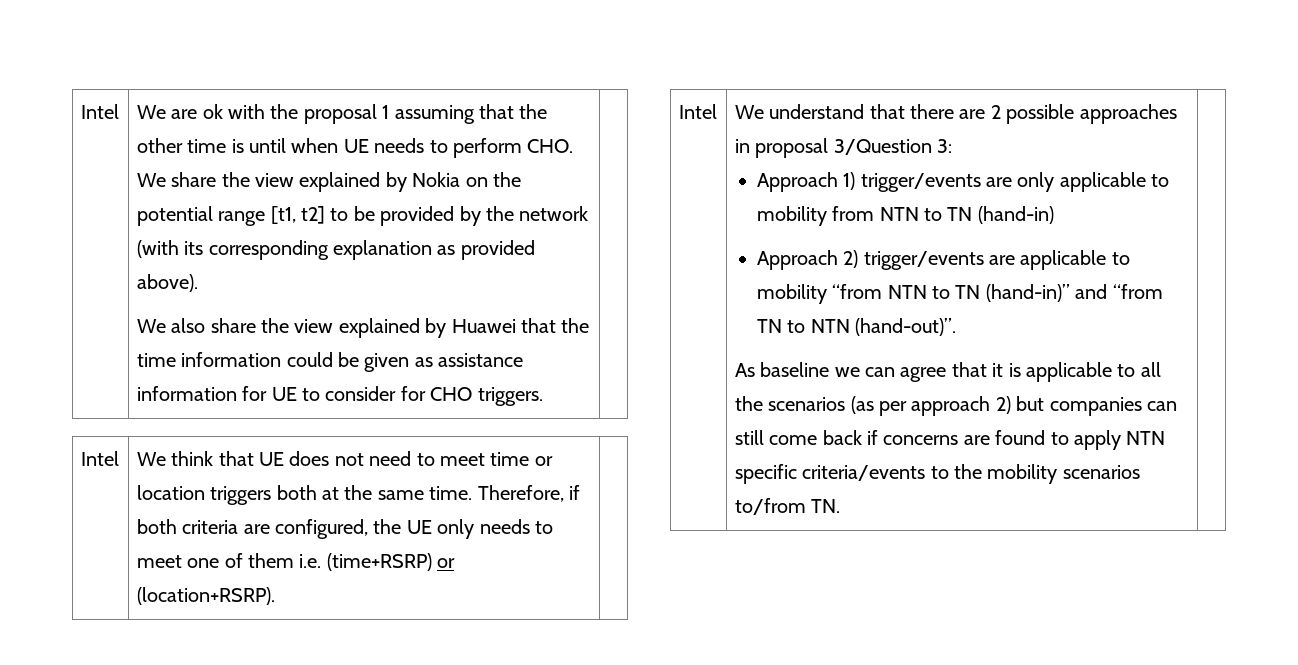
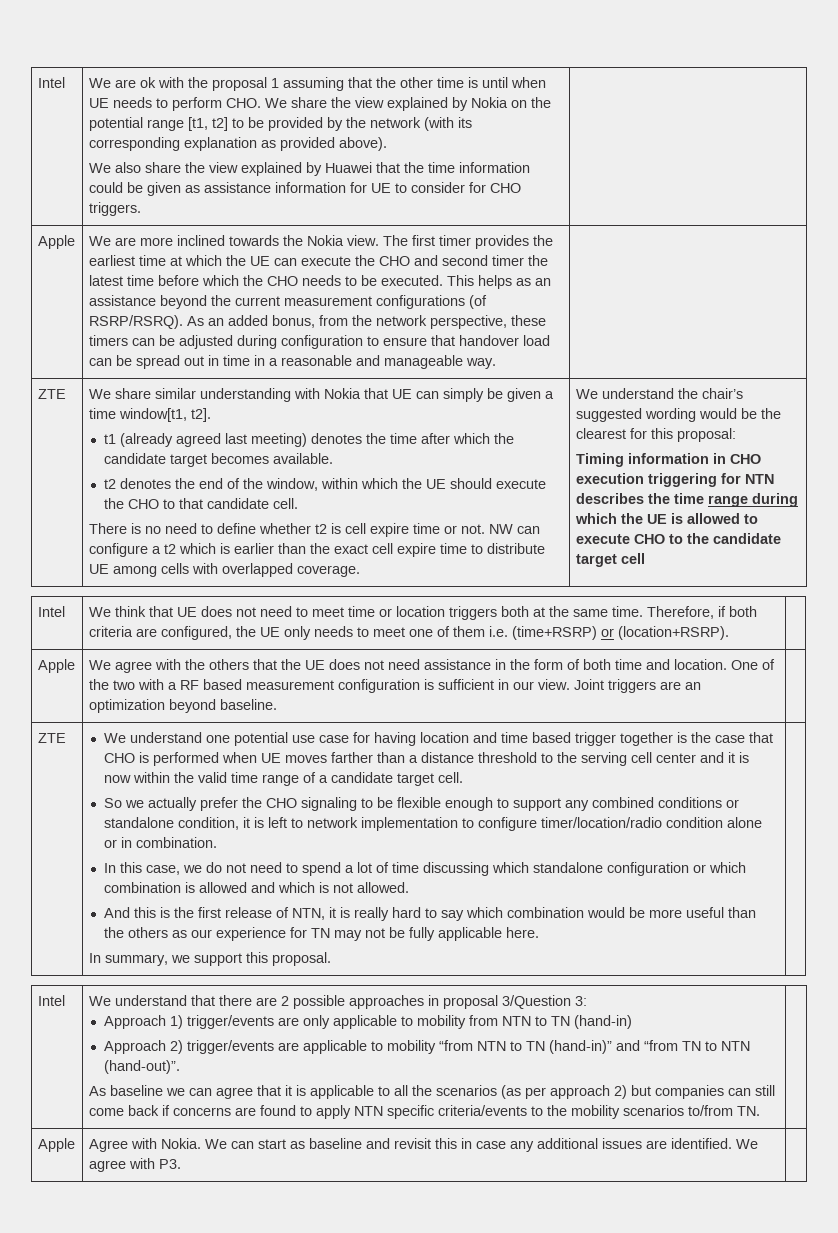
(543, 396) none -> [37,235,75,249] [88,235,553,249] [88,255,548,266] [88,275,551,289] [88,295,487,309] [88,315,546,329] [88,335,550,349] [88,355,496,369] [37,389,66,399] [88,388,554,402] [88,408,211,422] [104,433,515,447] [104,453,334,467] [104,478,547,491] [104,498,299,509] [88,523,540,537] [88,543,545,557] [88,563,360,577] [575,388,743,399] [575,408,781,422] [575,428,736,442] [575,453,761,467] [575,473,774,487] [575,493,798,507] [574,513,758,524] [575,533,781,544] [575,553,645,567] // Apple | We are more inclined towards the Nokia view. The first timer provides the earliest time at which the UE can execute the CHO and second timer the latest time before which the CHO needs to be executed. This helps as an assistance beyond the current measurement configurations (of RSRP/RSRQ). As an added bonus, from the network perspective, these timers can be adjusted during configuration to ensure that handover load can be spread out in time in a reasonable and manageable way. | // ZTE | We share similar understanding with Nokia that UE can simply be given a time window[t1, t2]. // t1 (already agreed last meeting) denotes the time after which the candidate target becomes available. // t2 denotes the end of the window, within which the UE should execute the CHO to that candidate cell. // There is no need to define whether t2 is cell expire time or not. NW can configure a t2 which is earlier than the exact cell expire time to distribute UE among cells with overlapped coverage. | We understand the chair’s suggested wording would be the clearest for this proposal: // Timing information in CHO execution triggering for NTN describes the time range during which the UE is allowed to execute CHO to the candidate target cell
(275, 596) none -> [37,659,75,673] [88,659,775,673] [88,679,701,693] [88,699,277,713] [37,733,66,743] [104,732,774,746] [104,752,750,766] [104,772,464,786] [104,797,740,811] [104,817,763,831] [104,837,218,848] [104,862,747,876] [104,882,410,893] [104,907,757,921] [104,927,540,941] [88,952,331,966] // Apple | We agree with the others that the UE does not need assistance in the form of both time and location. One of the two with a RF based measurement configuration is sufficient in our view. Joint triggers are an optimization beyond baseline. | // ZTE | We understand one potential use case for having location and time based trigger together is the case that CHO is performed when UE moves farther than a distance threshold to the serving cell center and it is now within the valid time range of a candidate target cell. // So we actually prefer the CHO signaling to be flexible enough to support any combined conditions or standalone condition, it is left to network implementation to configure timer/location/radio condition alone or in combination. // In this case, we do not need to spend a lot of time discussing which standalone configuration or which combination is allowed and which is not allowed. // And this is the first release of NTN, it is really hard to say which combination would be more useful than the others as our experience for TN may not be fully applicable here. // In summary, we support this proposal. |
(841, 506) none -> [37,1138,75,1152] [88,1138,758,1152] [88,1158,181,1172] // Apple | Agree with Nokia. We can start as baseline and revisit this in case any additional issues are identified. We agree with P3. |

